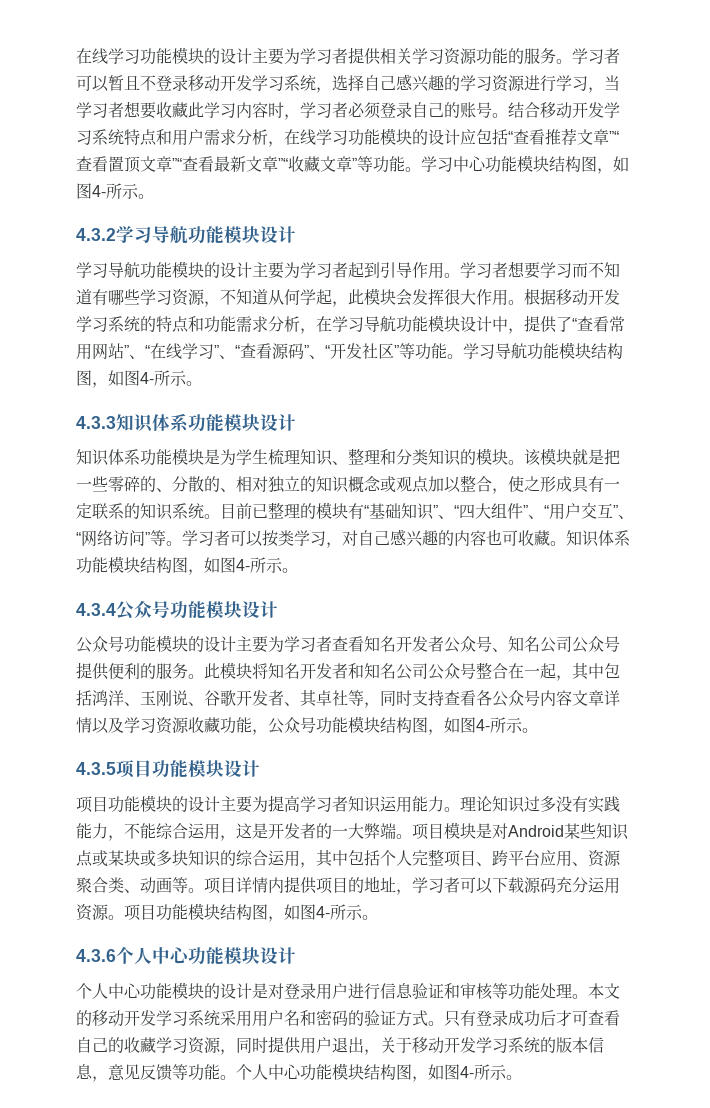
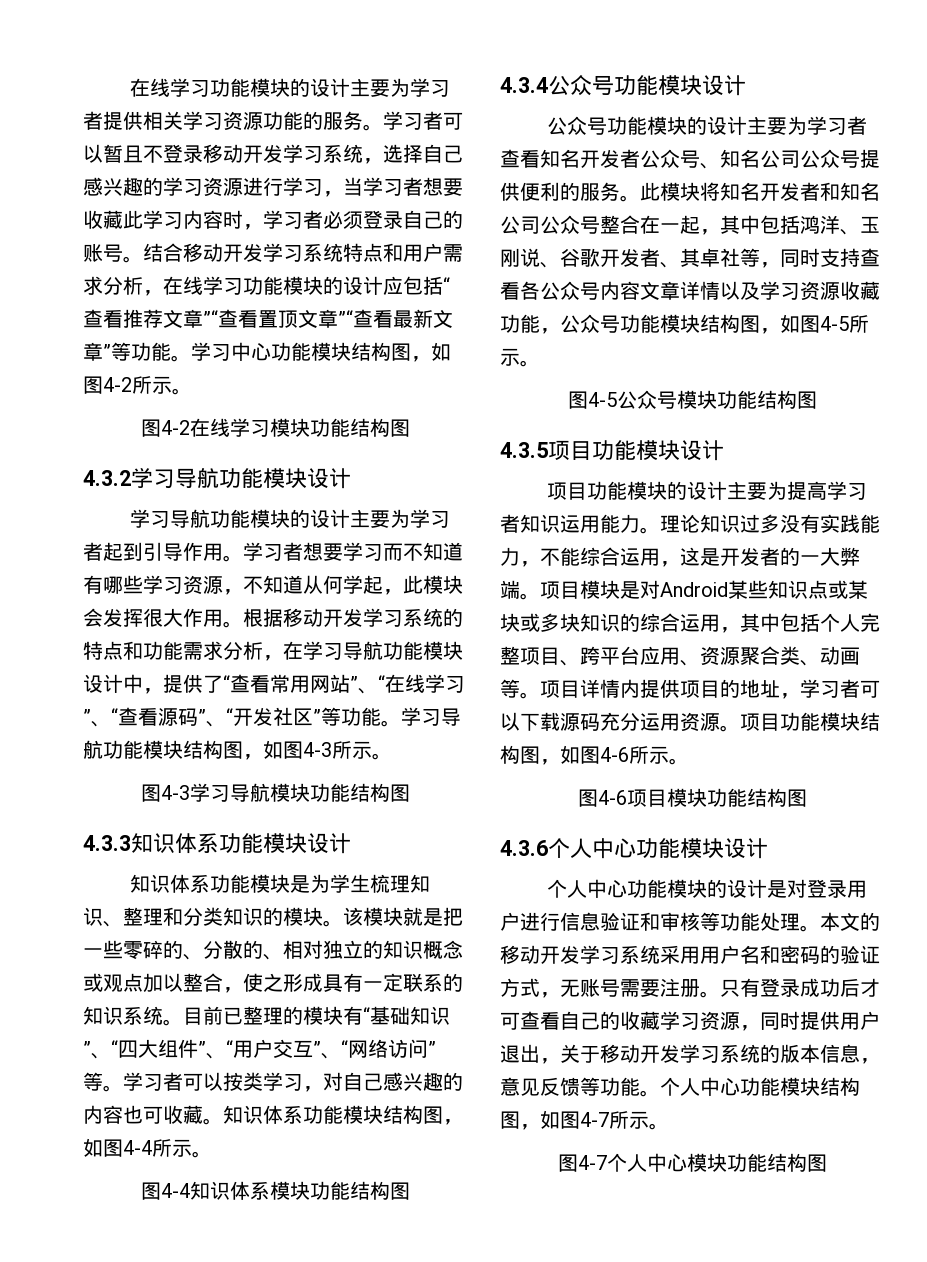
[278,156,352,172] ”“收藏文章 -> (103, 351) none
[92,183,154,199] 4-所示。 -> [103,376,192,395] [140,418,410,437] 4-2所示。 // 图4-2在线学习模块功能结构图
[140,370,202,386] 4-所示。 -> [303,741,392,760] [140,783,410,802] 4-3所示。 // 图4-3学习导航模块功能结构图
[236,557,298,573] 4-所示。 -> [123,1139,212,1158] [140,1181,410,1200] 4-4所示。 // 图4-4知识体系模块功能结构图
[476,717,538,733] 4-所示。 -> [820,315,869,333] [500,348,540,367] [567,390,817,409] 4-5所示。 // 图4-5公众号模块功能结构图
[316,904,378,920] 4-所示。 -> [600,746,689,765] [577,788,807,807] 4-6所示。 // 图4-6项目模块功能结构图
(428, 1018) none -> [540,978,700,998] ，无账号需要注册
[460,1064,522,1080] 4-所示。 -> [580,1111,669,1130] [557,1153,827,1172] 4-7所示。 // 图4-7个人中心模块功能结构图

